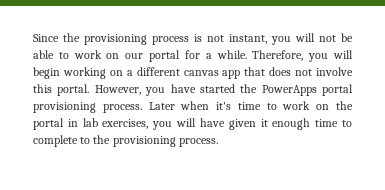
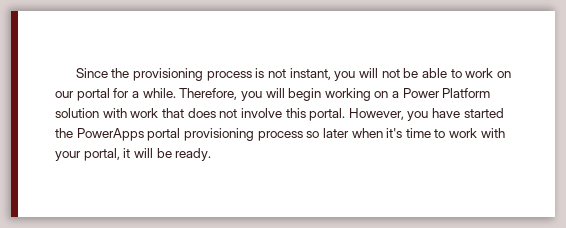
[136,67,241,79] different canvas app -> [402,88,491,98] [55,108,159,118] Power Platform solution with work
[102,102,175,113] process. Later -> [257,128,349,141] process so later
[316,101,353,110] [33,118,352,130] [33,135,218,147] on the portal in lab exercises, you will have given it enough time to complete to the provisioning process. -> [480,128,505,138] [55,148,212,161] with your portal, it will be ready.

